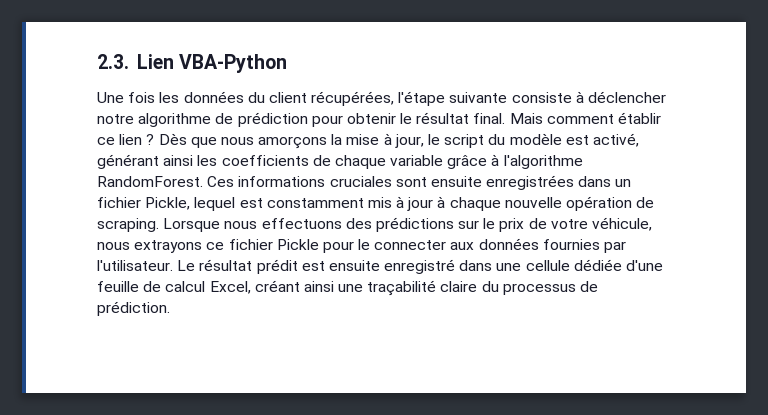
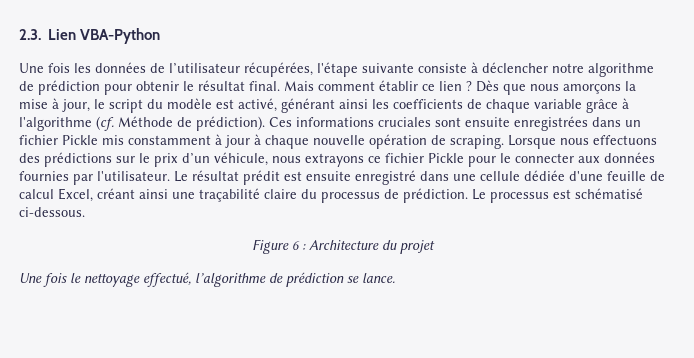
[247,92,307,103] du client -> [150,63,240,73] de l’utilisateur
[97,176,203,187] RandomForest. -> [96,116,265,131] (cf. Méthode de prédiction).
[145,197,392,211] Pickle, lequel est constamment mis -> [62,135,211,145] Pickle mis constamment
[528,218,588,229] de votre -> [182,153,210,163] d’un
(170, 308) none -> [472,188,643,203] [19,207,85,217] [251,239,435,254] [19,272,395,287] Le processus est schématisé ci-dessous. // Figure 6 : Architecture du projet // Une fois le nettoyage effectué, l’algorithme de prédiction se lance.

